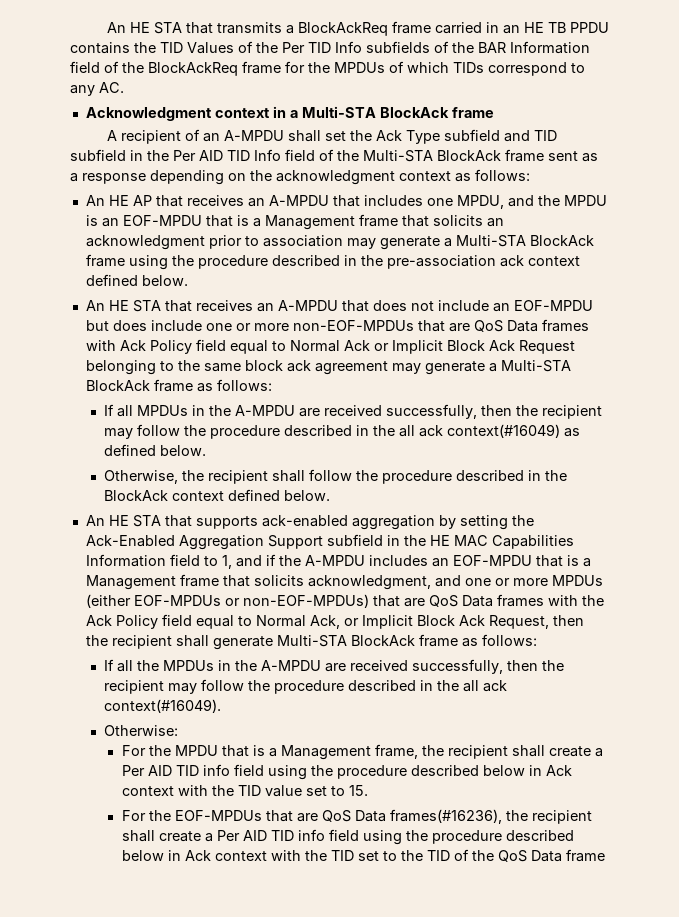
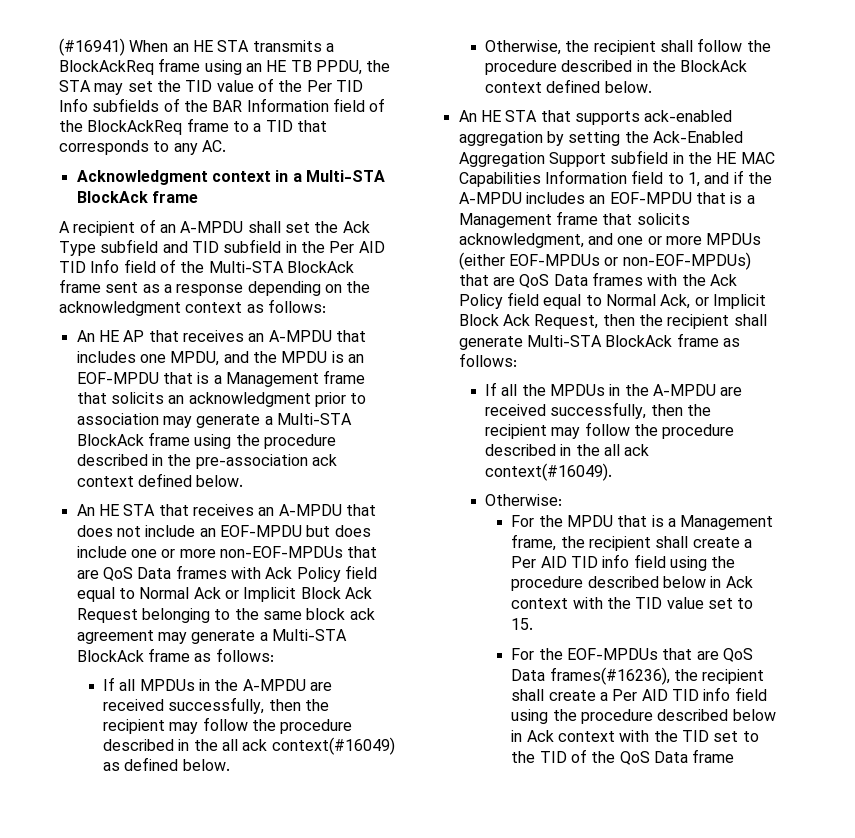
[106,22,213,34] An HE STA that -> [59,38,250,56] (#16941) When an HE STA
[434,22,499,34] carried in -> [204,60,242,75] using
[569,22,609,33] [70,42,234,54] PPDU contains the TID Values -> [315,60,391,75] [59,80,254,95] PPDU, the STA may set the TID value
[285,61,567,76] for the MPDUs of which TIDs correspond -> [232,120,327,132] [59,140,149,155] to a TID that corresponds

